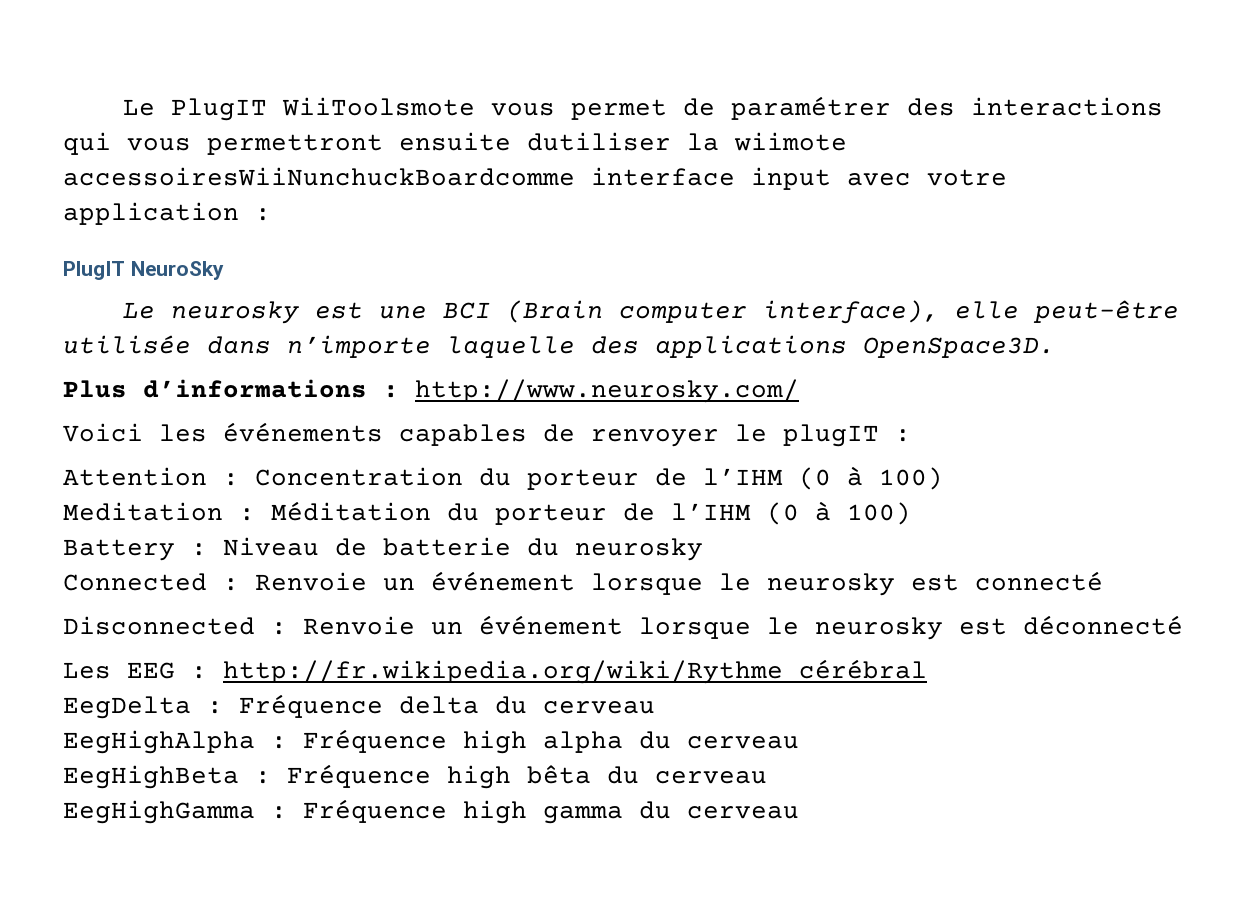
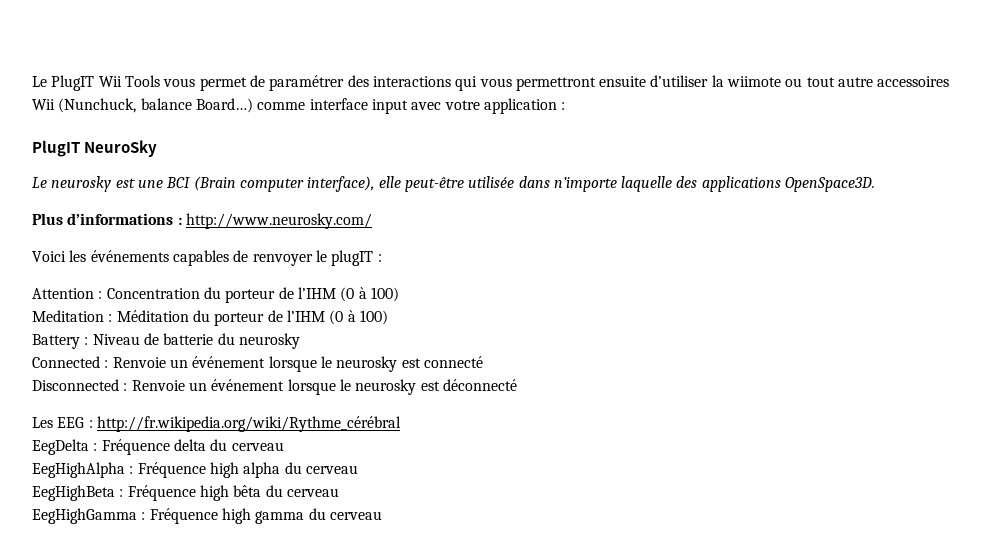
[281,97,475,116] WiiToolsmote -> [98,75,160,87] Wii Tools
[527,132,671,151] dutiliser -> [650,75,709,87] d’utiliser
[63,167,575,186] accessoiresWiiNunchuckBoardcomme -> [785,76,950,87] [32,98,306,113] ou tout autre accessoires Wii (Nunchuck, balance Board…) comme

